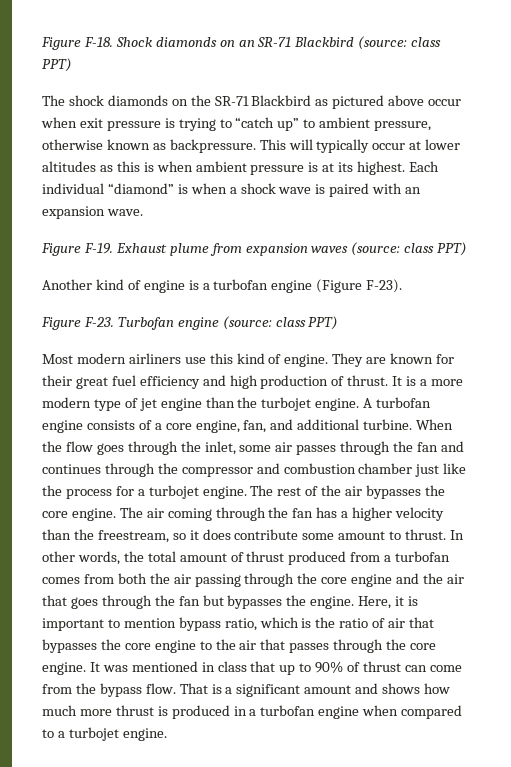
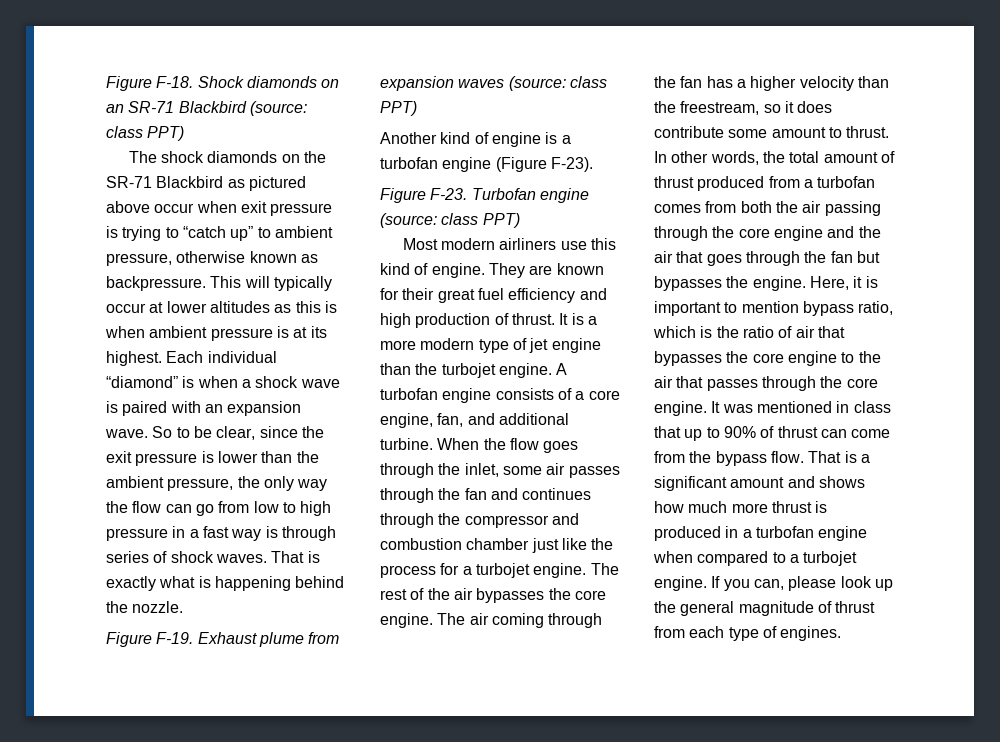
(143, 212) none -> [152,426,324,440] [106,451,319,466] [106,476,328,491] [106,501,332,516] [106,526,336,541] [106,551,320,563] [106,576,345,591] [106,601,184,613] So to be clear, since the exit pressure is lower than the ambient pressure, the only way the flow can go from low to high pressure in a fast way is through series of shock waves. That is exactly what is happening behind the nozzle.
(167, 734) none -> [711,576,893,591] [654,601,876,616] [654,626,842,641] If you can, please look up the general magnitude of thrust from each type of engines.

